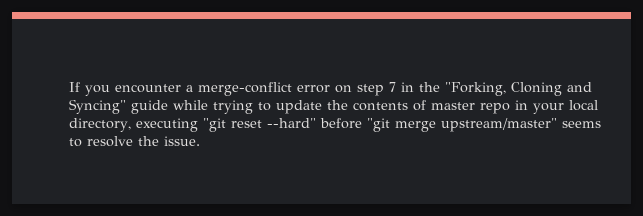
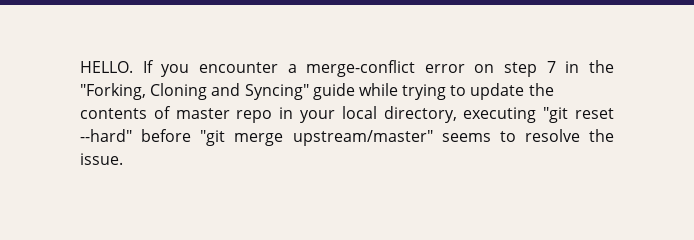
(69, 87) none -> [80,61,133,73] HELLO.

